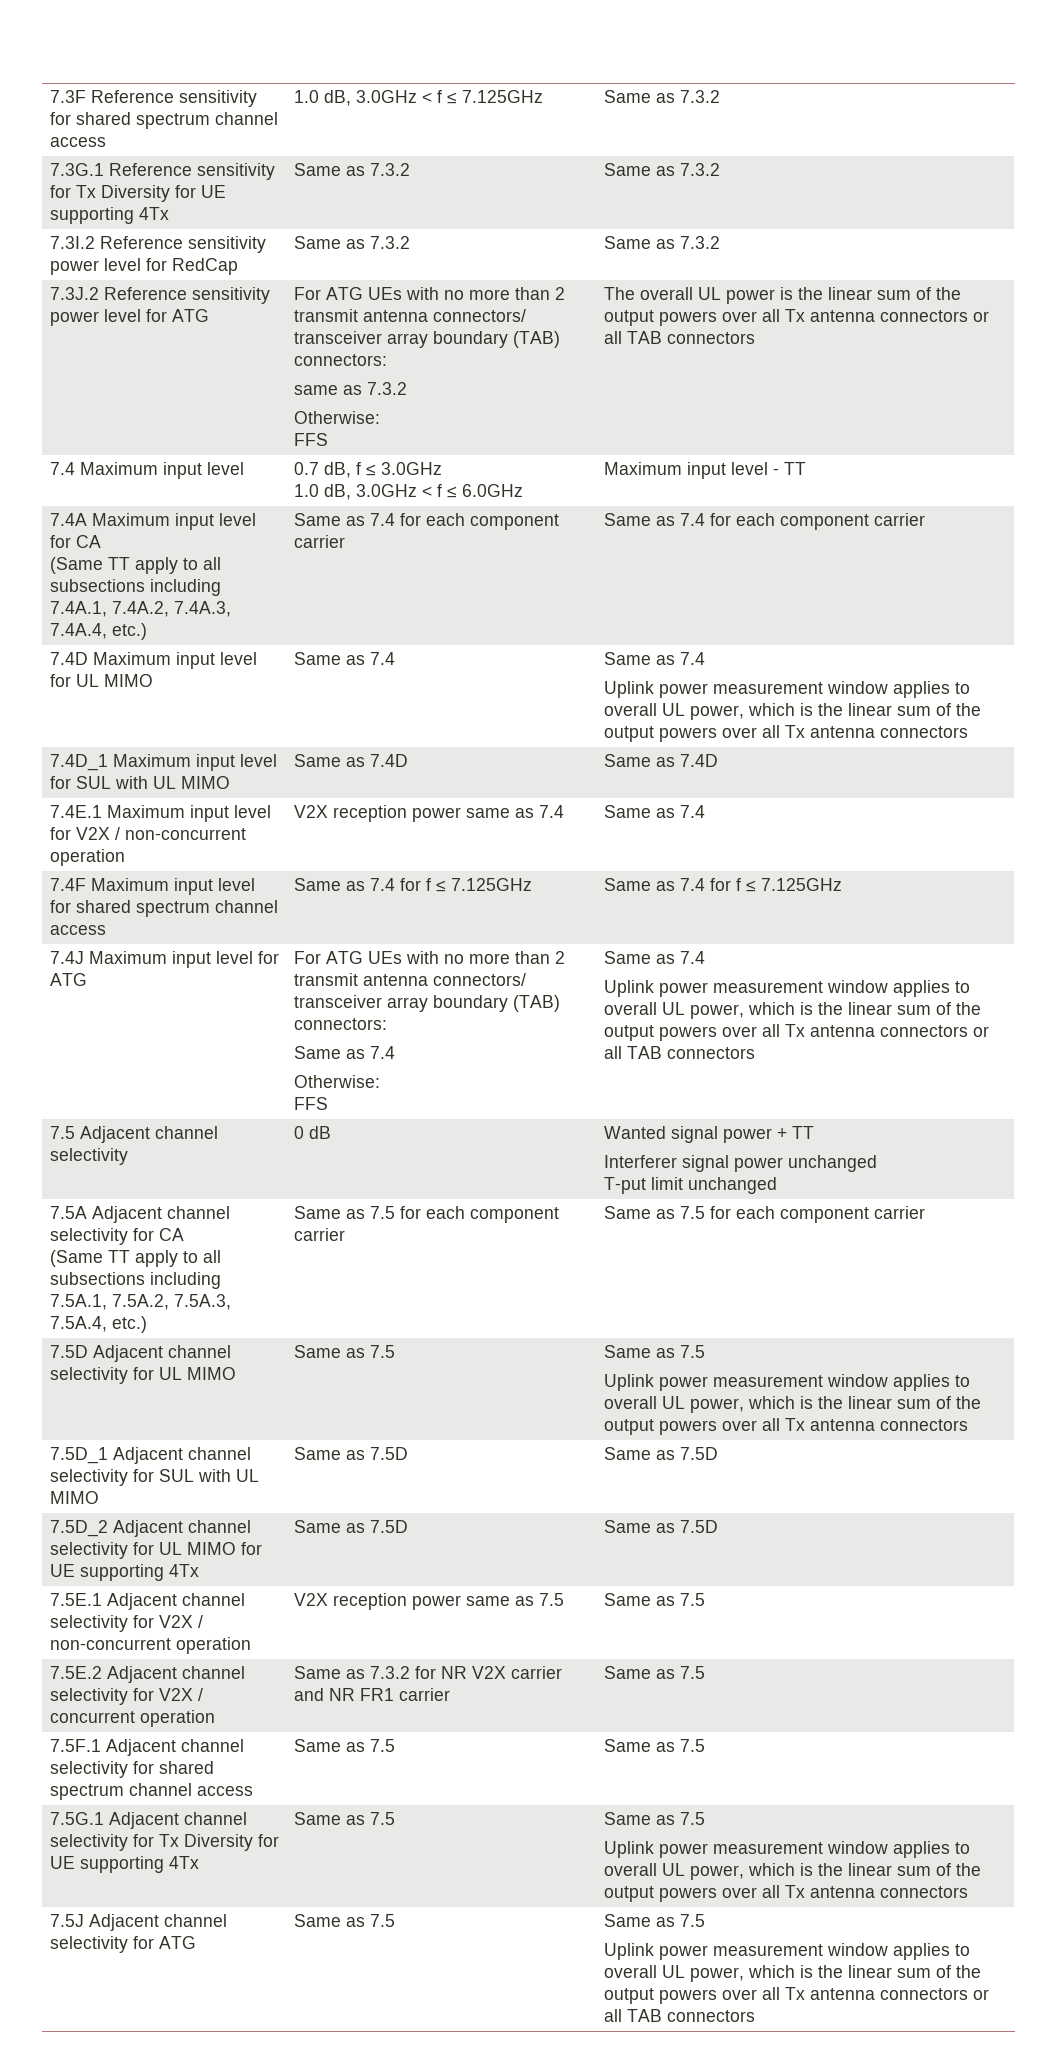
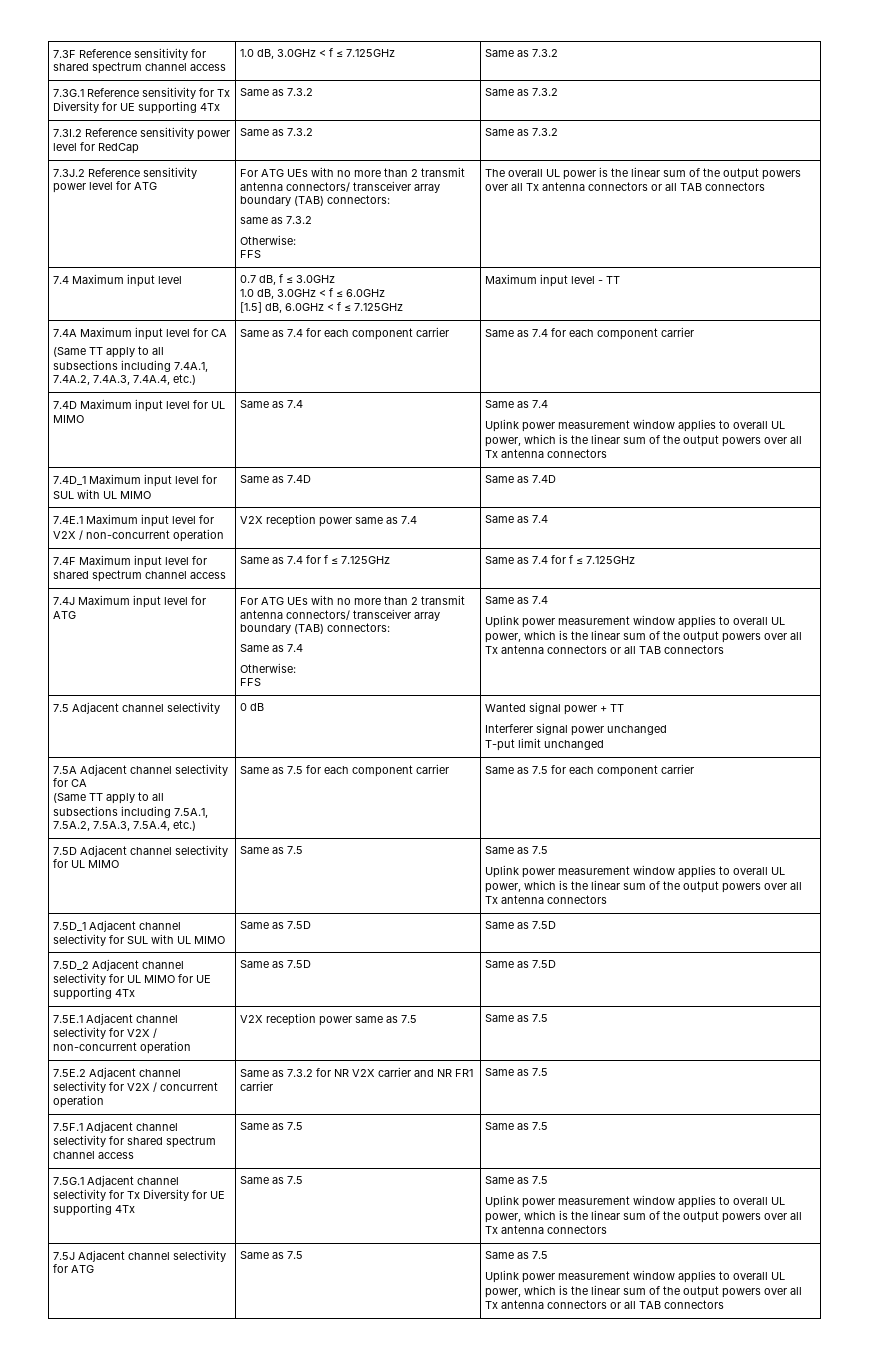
(523, 490) none -> [239,302,403,313] // [1.5] dB, 6.0GHz < f ≤ 7.125GHz

